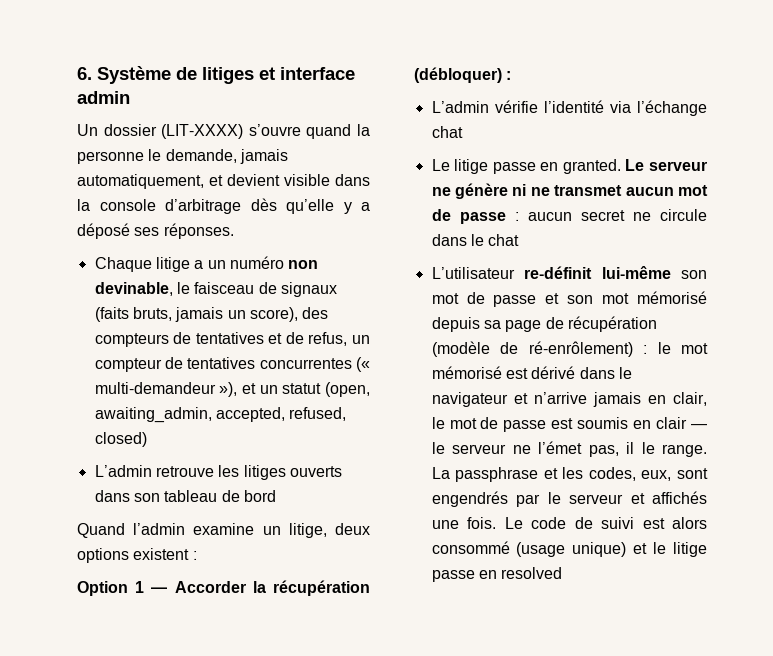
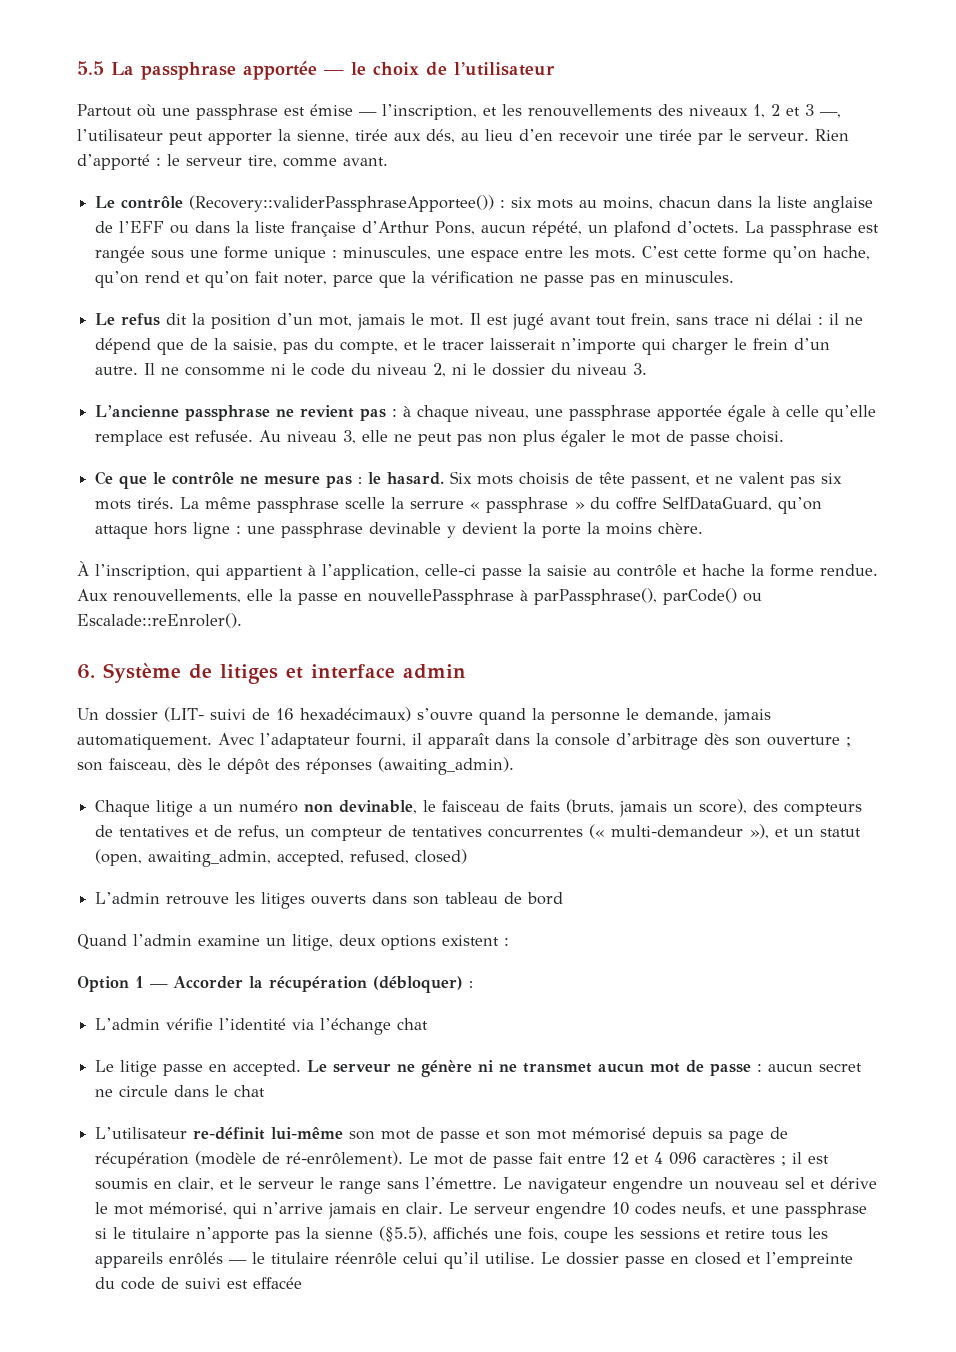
(77, 73) none -> [77,61,555,80] [77,104,841,120] [77,129,849,145] [77,154,388,170] [95,195,874,213] [95,221,880,237] [95,246,871,263] [95,271,735,288] [95,313,864,330] [95,338,831,355] [95,363,648,377] [95,405,877,422] [95,430,785,447] [95,471,843,489] [95,496,823,514] [95,522,704,539] [77,561,878,581] [77,588,762,605] [77,613,242,628] 5.5 La passphrase apportée — le choix de l’utilisateur // Partout où une passphrase est émise — l’inscription, et les renouvellements des niveaux 1, 2 et 3 —, l’utilisateur peut apporter la sienne, tirée aux dés, au lieu d’en recevoir une tirée par le serveur. Rien d’apporté : le serveur tire, comme avant. // Le contrôle (Recovery::validerPassphraseApportee()) : six mots au moins, chacun dans la liste anglaise de l’EFF ou dans la liste française d’Arthur Pons, aucun répété, un plafond d’octets. La passphrase est rangée sous une forme unique : minuscules, une espace entre les mots. C’est cette forme qu’on hache, qu’on rend et qu’on fait noter, parce que la vérification ne passe pas en minuscules. // Le refus dit la position d’un mot, jamais le mot. Il est jugé avant tout frein, sans trace ni délai : il ne dépend que de la saisie, pas du compte, et le tracer laisserait n’importe qui charger le frein d’un autre. Il ne consomme ni le code du niveau 2, ni le dossier du niveau 3. // L’ancienne passphrase ne revient pas : à chaque niveau, une passphrase apportée égale à celle qu’elle remplace est refusée. Au niveau 3, elle ne peut pas non plus égaler le mot de passe choisi. // Ce que le contrôle ne mesure pas : le hasard. Six mots choisis de tête passent, et ne valent pas six mots tirés. La même passphrase scelle la serrure « passphrase » du coffre SelfDataGuard, qu’on attaque hors ligne : une passphrase devinable y devient la porte la moins chère. // À l’inscription, qui appartient à l’application, celle-ci passe la saisie au contrôle et hache la forme rendue. Aux renouvellements, elle la passe en nouvellePassphrase à parPassphrase(), parCode() ou Escalade::reEnroler(). //
[161,124,244,139] (LIT-XXXX) -> [164,707,411,722] (LIT- suivi de 16 hexadécimaux)
[77,174,330,189] automatiquement, et devient visible -> [77,733,490,750] automatiquement. Avec l’adaptateur fourni, il apparaît
[286,199,370,214] [77,223,234,239] qu’elle y a déposé ses réponses. -> [734,736,851,747] [77,757,514,775] son ouverture ; son faisceau, dès le dépôt des réponses (awaiting_admin).
[280,282,337,297] [94,307,172,322] signaux (faits bruts, -> [530,799,615,814] faits (bruts,
[562,159,621,174] granted. -> [233,1060,302,1076] accepted.
[528,341,708,357] [431,366,632,379] [431,392,707,407] [431,417,707,432] [431,441,707,457] [431,467,708,482] [431,491,707,507] [431,517,707,529] [431,541,707,557] [431,567,563,582] ré-enrôlement) : le mot mémorisé est dérivé dans le navigateur et n’arrive jamais en clair, le mot de passe est soumis en clair — le serveur ne l’émet pas, il le range. La passphrase et les codes, eux, sont engendrés par le serveur et affichés une fois. Le code de suivi est alors consommé (usage unique) et le litige passe en resolved -> [286,1151,830,1168] [95,1177,878,1194] [95,1202,868,1219] [95,1226,829,1243] [95,1252,854,1269] [95,1277,303,1290] ré-enrôlement). Le mot de passe fait entre 12 et 4 096 caractères ; il est soumis en clair, et le serveur le range sans l’émettre. Le navigateur engendre un nouveau sel et dérive le mot mémorisé, qui n’arrive jamais en clair. Le serveur engendre 10 codes neufs, et une passphrase si le titulaire n’apporte pas la sienne (§5.5), affichés une fois, coupe les sessions et retire tous les appareils enrôlés — le titulaire réenrôle celui qu’il utilise. Le dossier passe en closed et l’empreinte du code de suivi est effacée

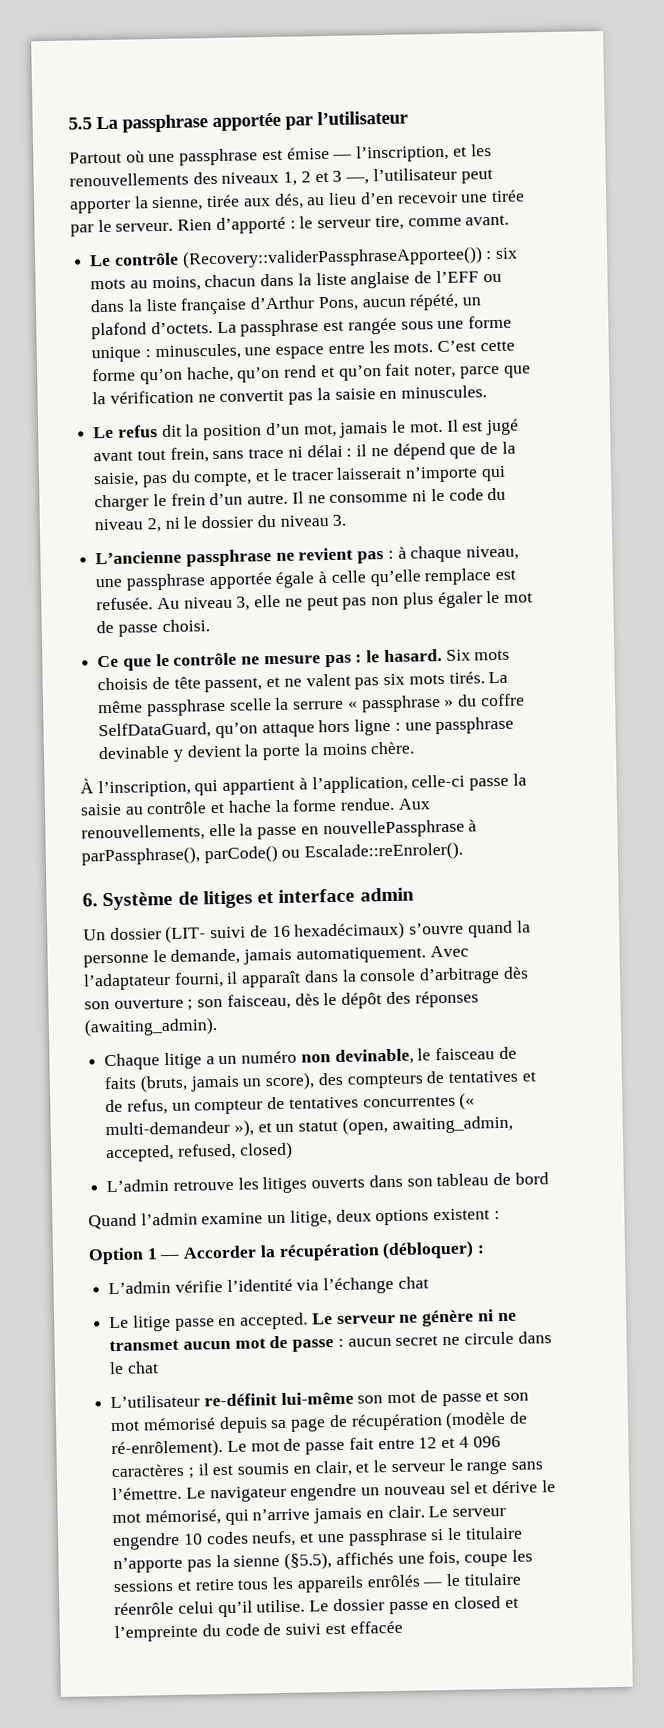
[324,62,447,76] — le choix de -> [285,116,313,130] par
[544,275,616,287] passe pas -> [219,387,376,405] convertit pas la saisie

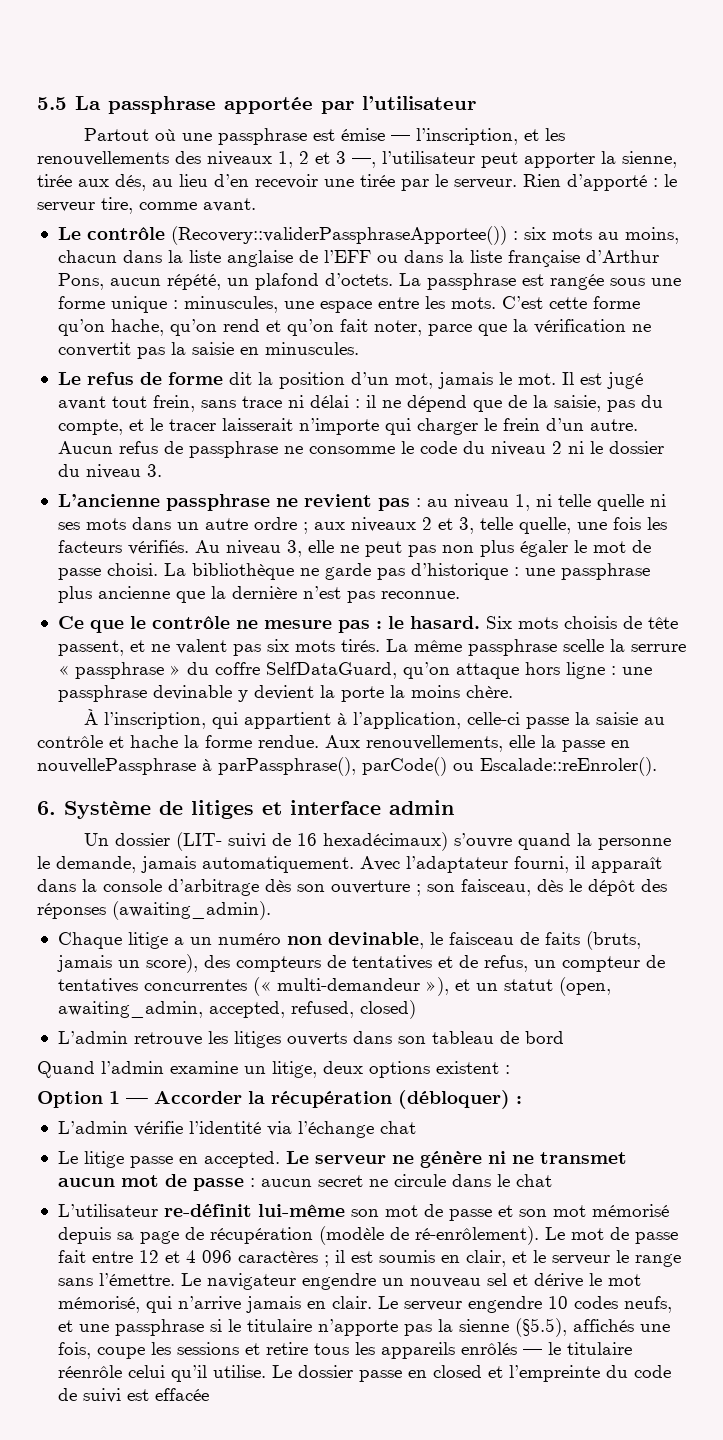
(158, 431) none -> [139,372,223,385] de forme
[291,491,304,504] Il -> [57,441,278,458] Aucun refus de passphrase
[412,490,428,502] ni -> (395, 450) none
[146,518,162,533] 2, -> [551,441,562,454] 2
[397,545,520,563] [95,568,517,591] [96,597,154,611] à chaque niveau, une passphrase apportée égale à celle qu’elle remplace est refusée. -> [426,494,666,511] [57,517,667,534] [57,540,189,555] au niveau 1, ni telle quelle ni ses mots dans un autre ordre ; aux niveaux 2 et 3, telle quelle, une fois les facteurs vérifiés.
(210, 626) none -> [163,563,650,580] [57,586,460,603] La bibliothèque ne garde pas d’historique : une passphrase plus ancienne que la dernière n’est pas reconnue.

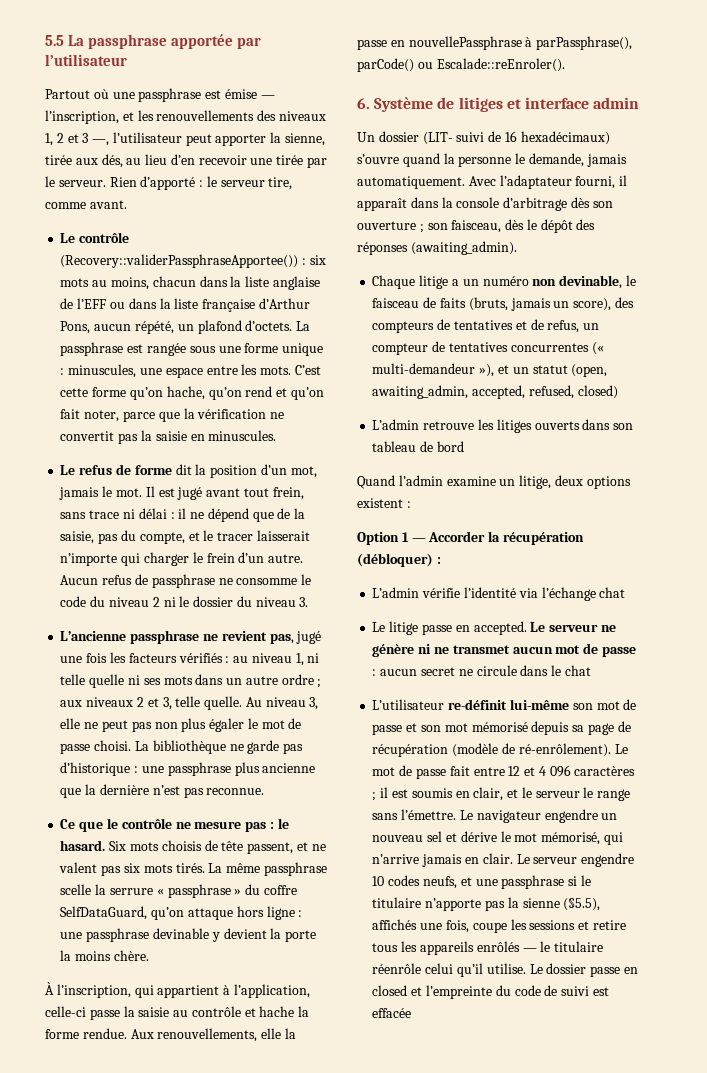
[377,498,410,511] pas -> [269,631,322,644] [60,652,223,663] pas, jugé une fois les facteurs vérifiés
[518,517,667,534] [57,540,189,555] quelle, une fois les facteurs vérifiés. -> [204,696,243,710] quelle.

